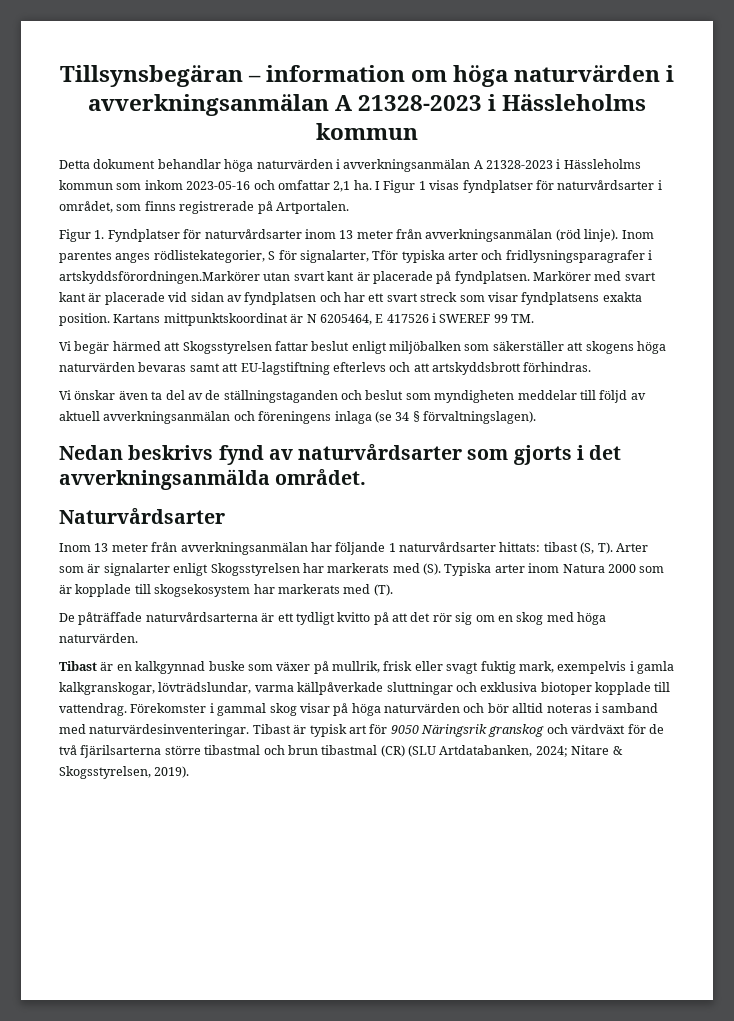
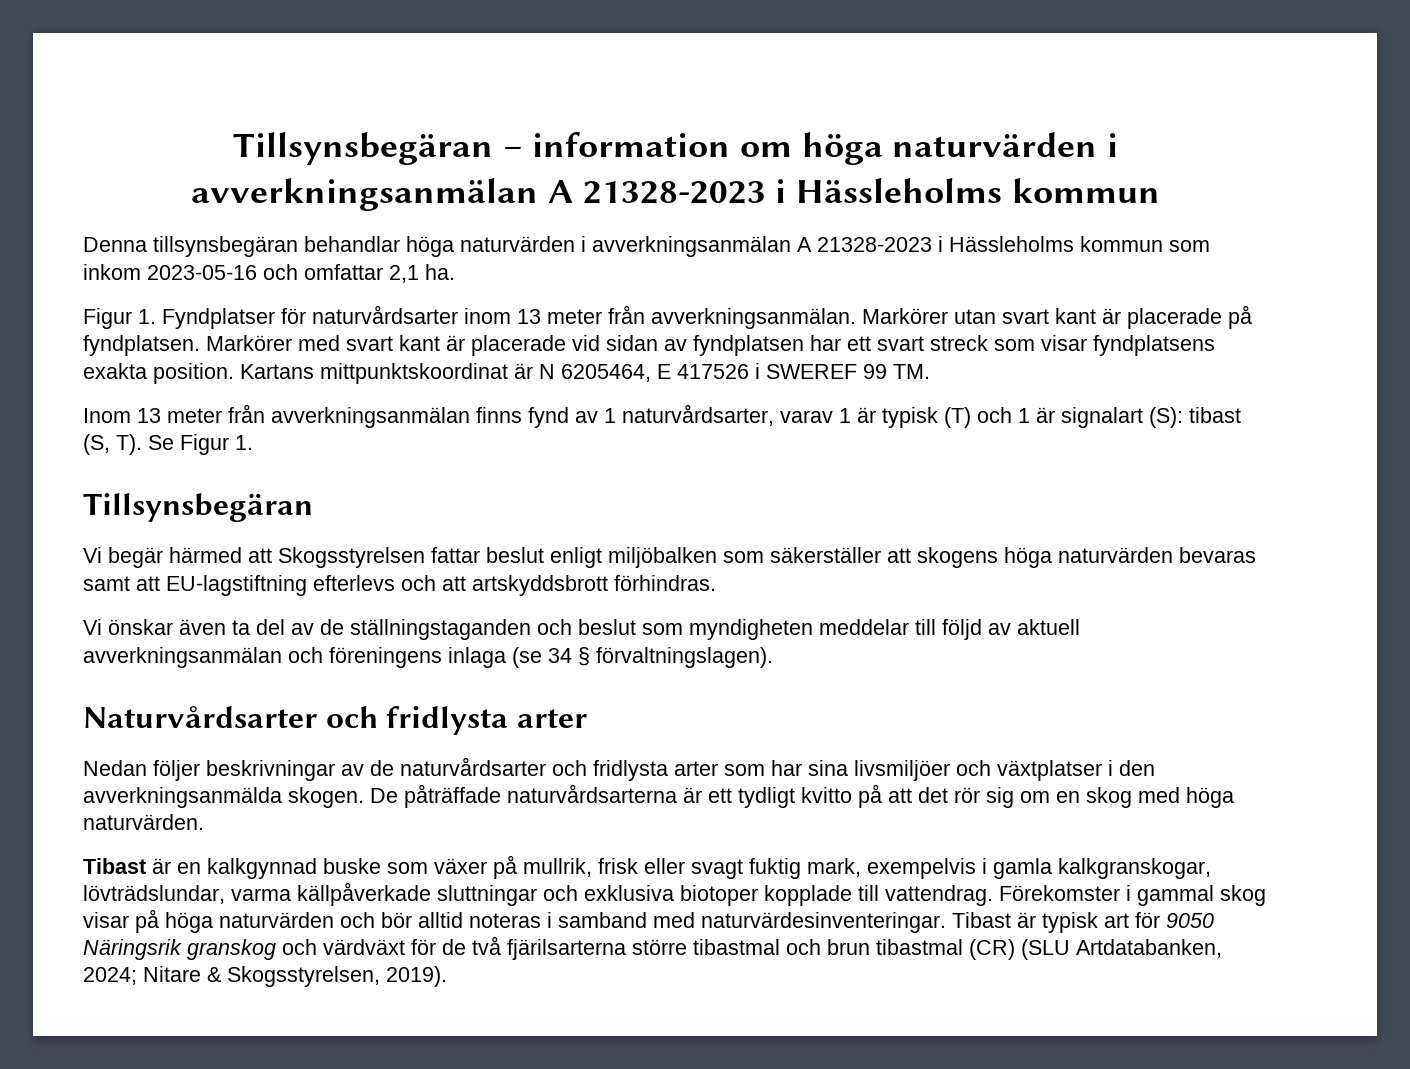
[59,159,156,169] Detta dokument -> [83,236,298,257] Denna tillsynsbegäran
[375,180,662,193] [59,201,349,214] I Figur 1 visas fyndplatser för naturvårdsarter i området, som finns registrerade på Artportalen. -> (455, 272) none
[425,229,654,242] [59,250,653,263] [59,271,260,284] avverkningsanmälan (röd linje). Inom parentes anges rödlistekategorier, S för signalarter, Tför typiska arter och fridlysningsparagrafer i artskyddsförordningen.Markörer -> [651,308,948,329] avverkningsanmälan. Markörer
[319,292,341,302] och -> (804, 345) none
(535, 318) none -> [83,404,1241,428] [83,434,253,455] [83,493,313,522] // Inom 13 meter från avverkningsanmälan finns fynd av 1 naturvårdsarter, varav 1 är typisk (T) och 1 är signalart (S): tibast (S, T). Se Figur 1. // Tillsynsbegäran
[59,443,622,465] [59,468,367,490] [59,507,225,524] [59,542,648,555] [59,563,665,576] [59,584,393,597] Nedan beskrivs fynd av naturvårdsarter som gjorts i det avverkningsanmälda området. // Naturvårdsarter // Inom 13 meter från avverkningsanmälan har följande 1 naturvårdsarter hittats: tibast (S, T). Arter som är signalarter enligt Skogsstyrelsen har markerats med (S). Typiska arter inom Natura 2000 som är kopplade till skogsekosystem har markerats med (T). // -> [83,706,587,735] [83,757,1155,781] [83,787,364,808] Naturvårdsarter och fridlysta arter // Nedan följer beskrivningar av de naturvårdsarter och fridlysta arter som har sina livsmiljöer och växtplatser i den avverkningsanmälda skogen.

